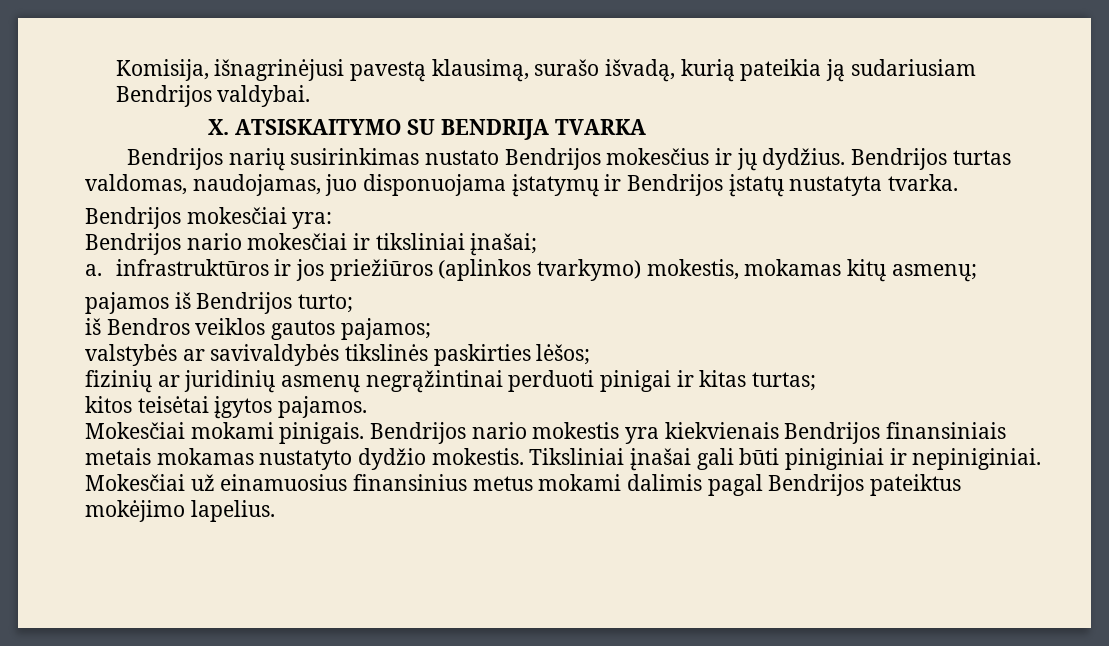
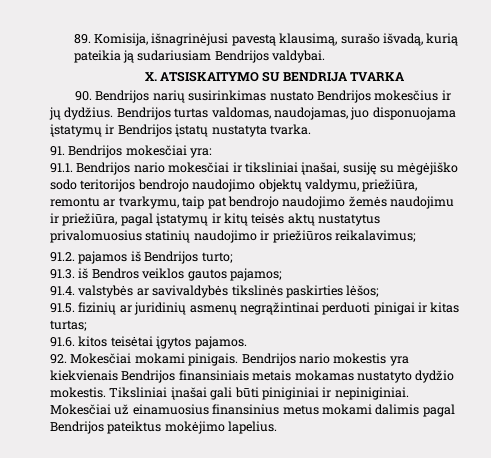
(115, 70) none -> [73,34,91,44] 89.
(646, 127) none -> [75,91,93,101] 90.
(959, 182) none -> [50,146,65,156] 91.
(333, 220) none -> [50,163,73,173] 91.1.
[470,233,538,256] [85,259,977,282] įnašai; // a. infrastruktūros ir jos priežiūros (aplinkos tvarkymo) mokestis, mokamas kitų asmenų; // -> [301,162,459,175] [50,179,418,192] [50,196,454,209] [50,213,380,226] [50,230,416,243] [50,252,75,262] įnašai, susiję su mėgėjiško sodo teritorijos bendrojo naudojimo objektų valdymu, priežiūra, remontu ar tvarkymu, taip pat bendrojo naudojimo žemės naudojimu ir priežiūra, pagal įstatymų ir kitų teisės aktų nustatytus privalomuosius statinių naudojimo ir priežiūros reikalavimus; // 91.2.
(354, 303) none -> [50,269,75,279] 91.3.
(431, 329) none -> [50,286,75,296] 91.4.
(591, 354) none -> [50,303,75,313] 91.5.
(817, 381) none -> [50,337,75,347] 91.6.
(368, 407) none -> [50,354,67,364] 92.

